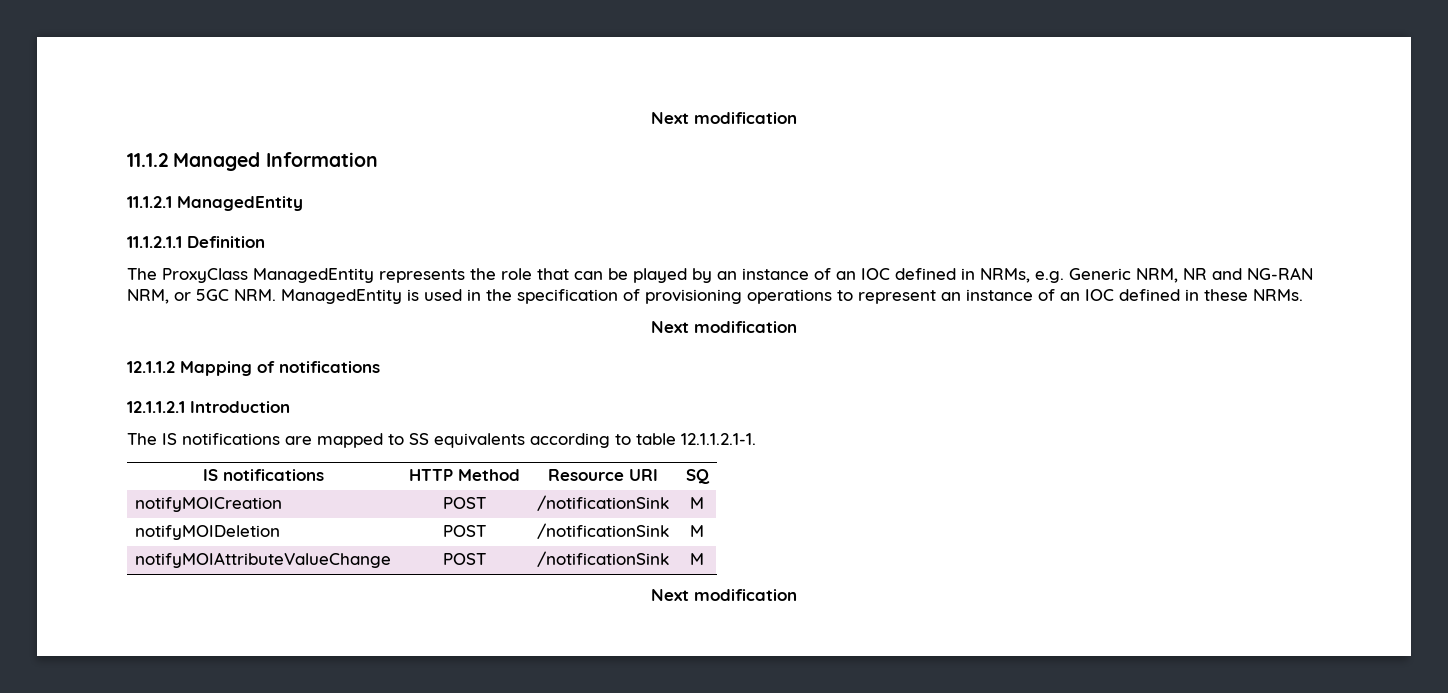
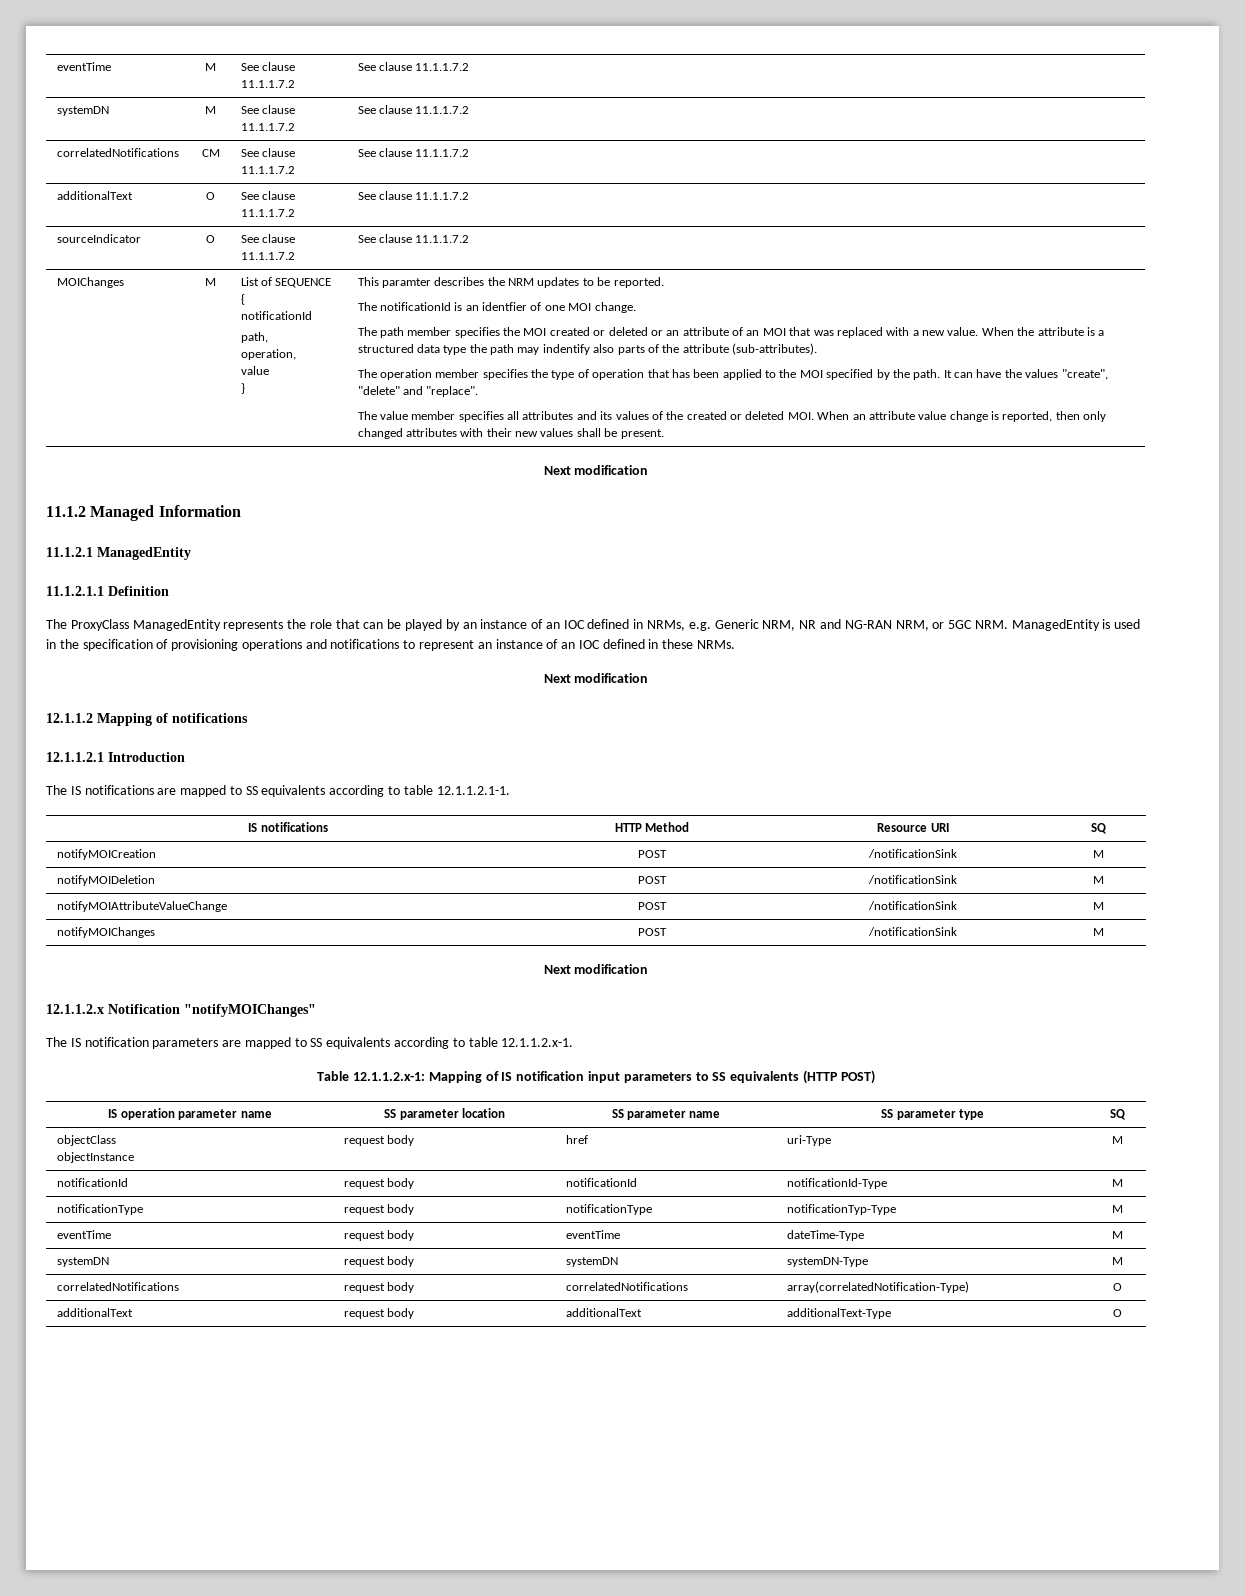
(651, 118) none -> [56,62,111,71] [205,63,216,71] [240,62,295,71] [240,80,295,88] [357,62,470,71] [56,106,109,116] [205,106,216,114] [240,105,295,114] [240,123,295,131] [357,105,470,114] [56,148,179,157] [201,149,220,157] [240,148,295,157] [240,166,295,174] [357,148,470,157] [56,191,133,200] [206,192,215,200] [240,191,295,200] [240,209,295,217] [357,191,470,200] [56,234,141,243] [206,235,215,243] [240,234,295,243] [240,252,295,260] [357,234,470,243] [56,277,124,288] [205,278,216,286] [240,277,332,288] [240,294,245,305] [240,311,312,320] [240,332,268,343] [240,349,296,360] [240,366,269,375] [240,383,245,394] [357,277,664,288] [357,302,636,313] [357,327,1105,338] [357,343,818,355] [357,369,1108,380] [357,386,479,397] [357,411,1107,422] [357,428,664,439] eventTime | M | See clause 11.1.1.7.2 | See clause 11.1.1.7.2 // systemDN | M | See clause 11.1.1.7.2 | See clause 11.1.1.7.2 // correlatedNotifications | CM | See clause 11.1.1.7.2 | See clause 11.1.1.7.2 // additionalText | O | See clause 11.1.1.7.2 | See clause 11.1.1.7.2 // sourceIndicator | O | See clause 11.1.1.7.2 | See clause 11.1.1.7.2 // MOIChanges | M | List of SEQUENCE { // notificationId // path, // operation, // value // } | This paramter describes the NRM updates to be reported. // The notificationId is an identfier of one MOI change. // The path member specifies the MOI created or deleted or an attribute of an MOI that was replaced with a new value. When the attribute is a structured data type the path may indentify also parts of the attribute (sub-attributes). // The operation member specifies the type of operation that has been applied to the MOI specified by the path. It can have the values "create", "delete" and "replace". // The value member specifies all attributes and its values of the created or deleted MOI. When an attribute value change is reported, then only changed attributes with their new values shall be present. //
(832, 296) none -> [305,639,400,649] and notifications
[651,589,797,601] // Next modification -> [56,927,155,938] [638,928,668,936] [868,927,958,936] [1093,928,1104,936] [543,964,649,974] [46,1004,316,1017] [46,1037,574,1049] [317,1070,875,1084] [108,1108,272,1120] [384,1108,505,1120] [611,1109,721,1120] [881,1109,984,1120] [1109,1109,1126,1120] [56,1135,116,1146] [56,1152,134,1163] [343,1135,414,1146] [565,1135,588,1144] [786,1135,831,1146] [1111,1136,1123,1144] [56,1178,128,1187] [343,1178,414,1189] [565,1178,637,1187] [786,1178,887,1189] [1111,1179,1123,1187] [56,1204,143,1215] [343,1204,414,1215] [565,1204,652,1215] [786,1204,896,1215] [1111,1205,1123,1213] [56,1230,111,1239] [343,1230,414,1241] [565,1230,620,1239] [786,1230,864,1241] [1111,1231,1123,1239] [56,1257,109,1267] [343,1256,414,1267] [565,1257,618,1267] [786,1257,868,1267] [1111,1257,1123,1265] [56,1282,179,1291] [343,1282,414,1293] [565,1282,688,1291] [786,1281,969,1293] [1112,1283,1122,1291] [56,1308,133,1317] [343,1308,414,1319] [565,1308,642,1317] [786,1308,891,1319] [1112,1309,1122,1317] // notifyMOIChanges | POST | /notificationSink | M // Next modification // 12.1.1.2.x Notification "notifyMOIChanges" // The IS notification parameters are mapped to SS equivalents according to table 12.1.1.2.x-1. // Table 12.1.1.2.x-1: Mapping of IS notification input parameters to SS equivalents (HTTP POST) // IS operation parameter name | SS parameter location | SS parameter name | SS parameter type | SQ // objectClass // objectInstance | request body | href | uri-Type | M // notificationId | request body | notificationId | notificationId-Type | M // notificationType | request body | notificationType | notificationTyp-Type | M // eventTime | request body | eventTime | dateTime-Type | M // systemDN | request body | systemDN | systemDN-Type | M // correlatedNotifications | request body | correlatedNotifications | array(correlatedNotification-Type) | O // additionalText | request body | additionalText | additionalText-Type | O

